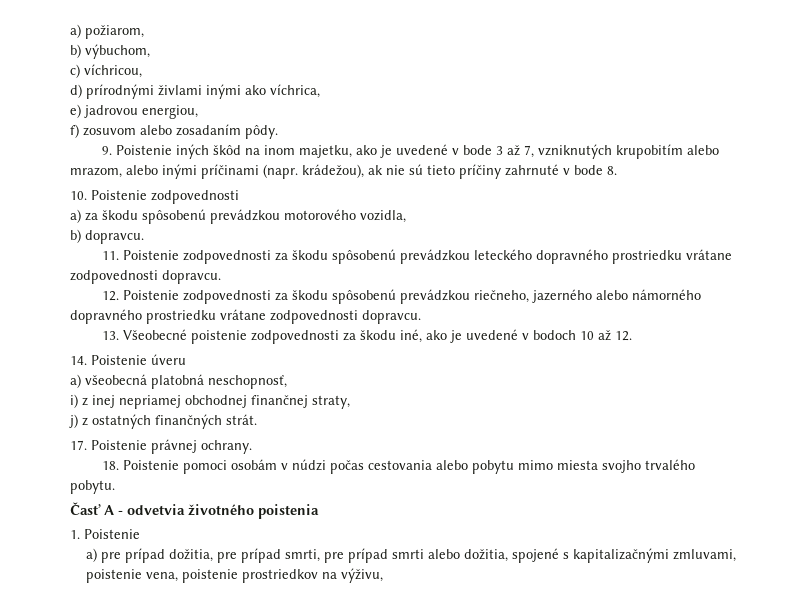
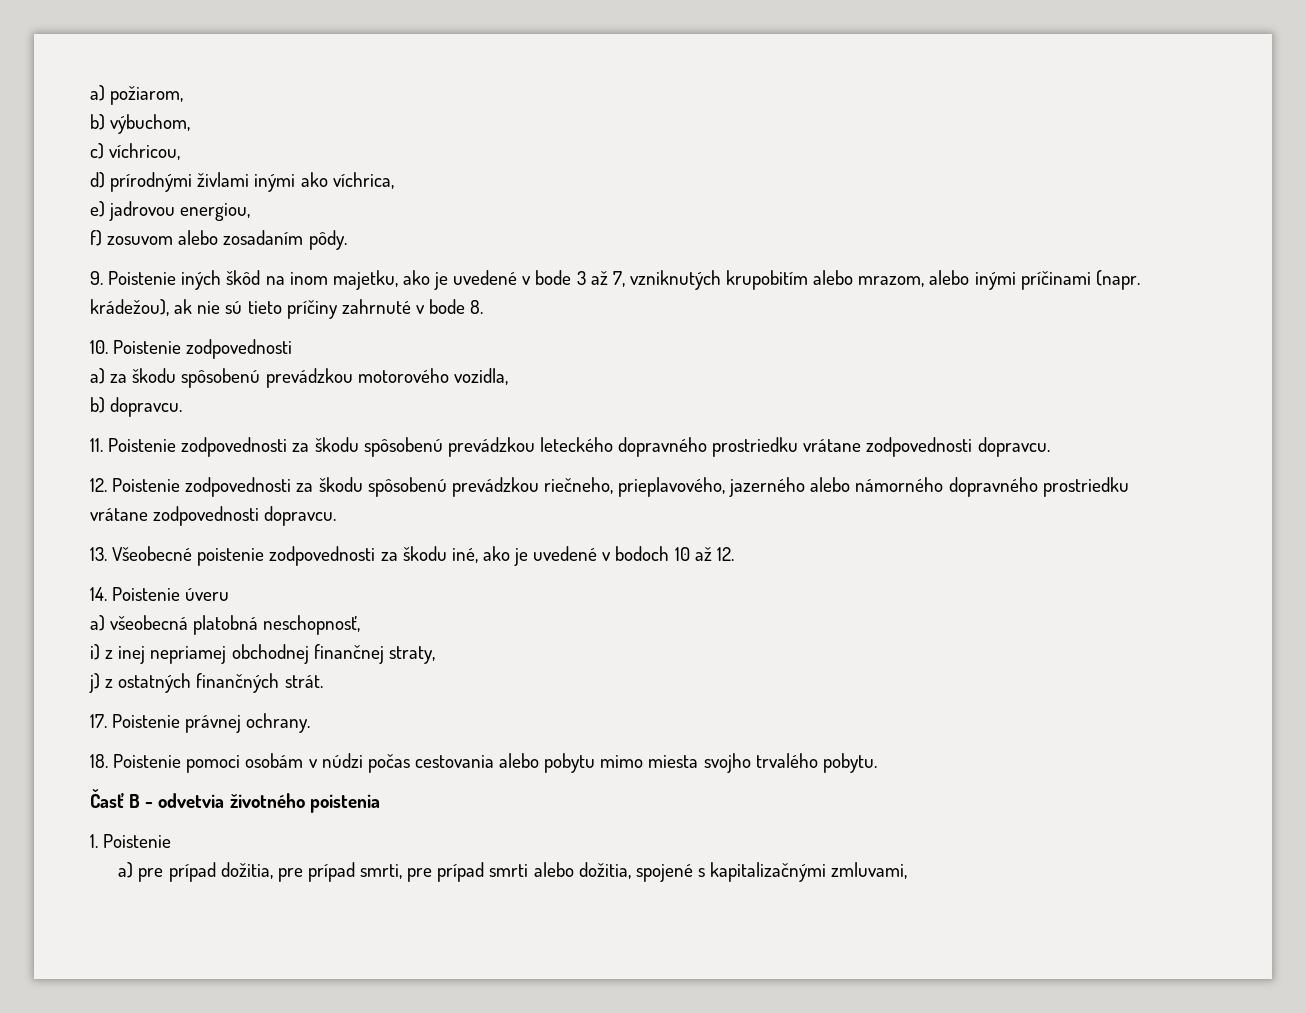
(530, 296) none -> [618,477,726,497] prieplavového,
[104,505,114,515] A -> [129,794,141,808] B
[86,568,384,583] poistenie vena, poistenie prostriedkov na výživu, -> (908, 870) none

